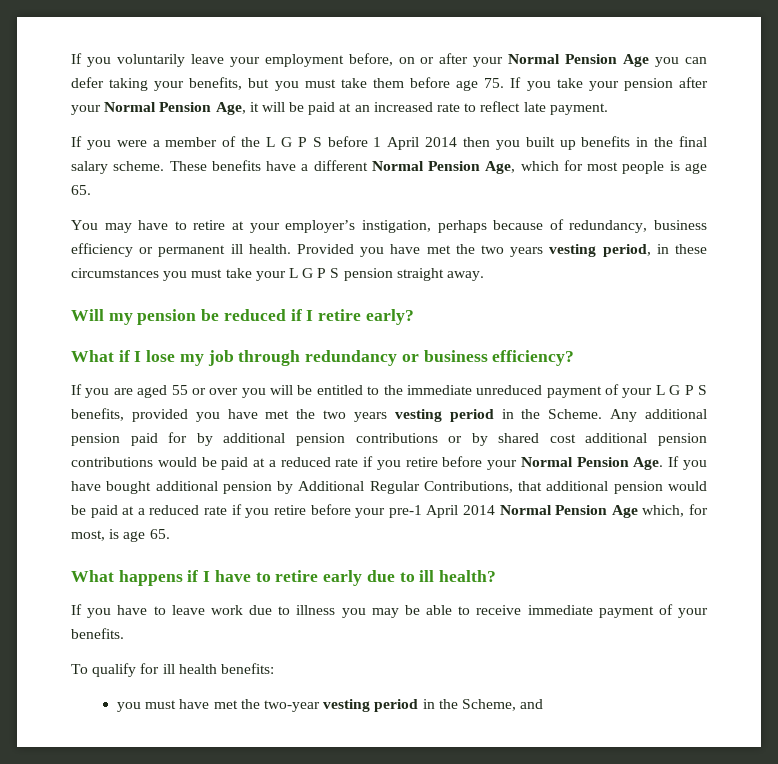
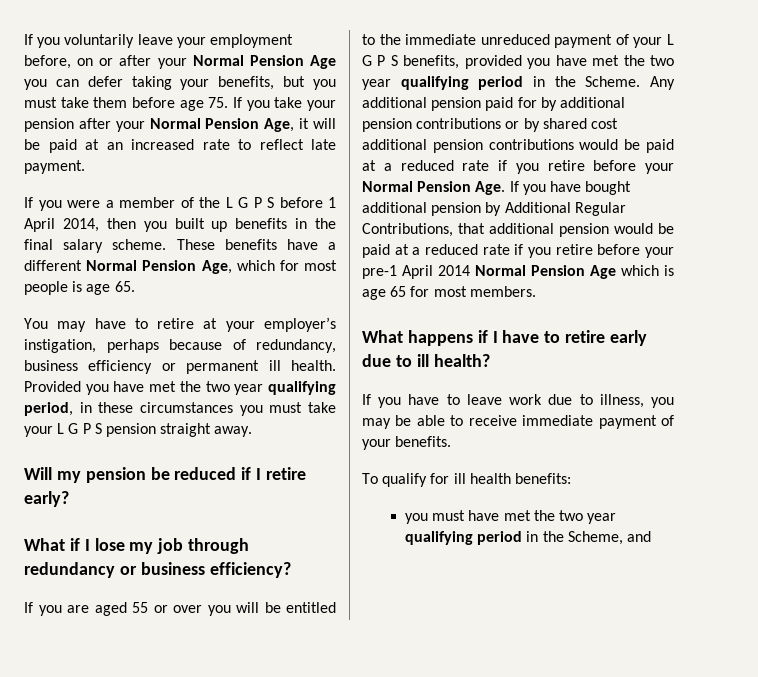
[425,137,458,147] 2014 -> [62,218,99,232] 2014,
[510,244,597,257] years vesting -> [234,381,336,395] year qualifying
[354,409,442,422] years vesting -> [362,76,469,90] year qualifying
[642,504,708,517] [71,529,170,542] which, for most, is age 65. -> [621,265,674,276] [362,286,536,300] which is age 65 for most members.
[296,605,336,615] illness -> [599,394,644,408] illness,
[263,699,371,712] two-year vesting -> [558,510,617,524] [405,531,474,545] two year qualifying

